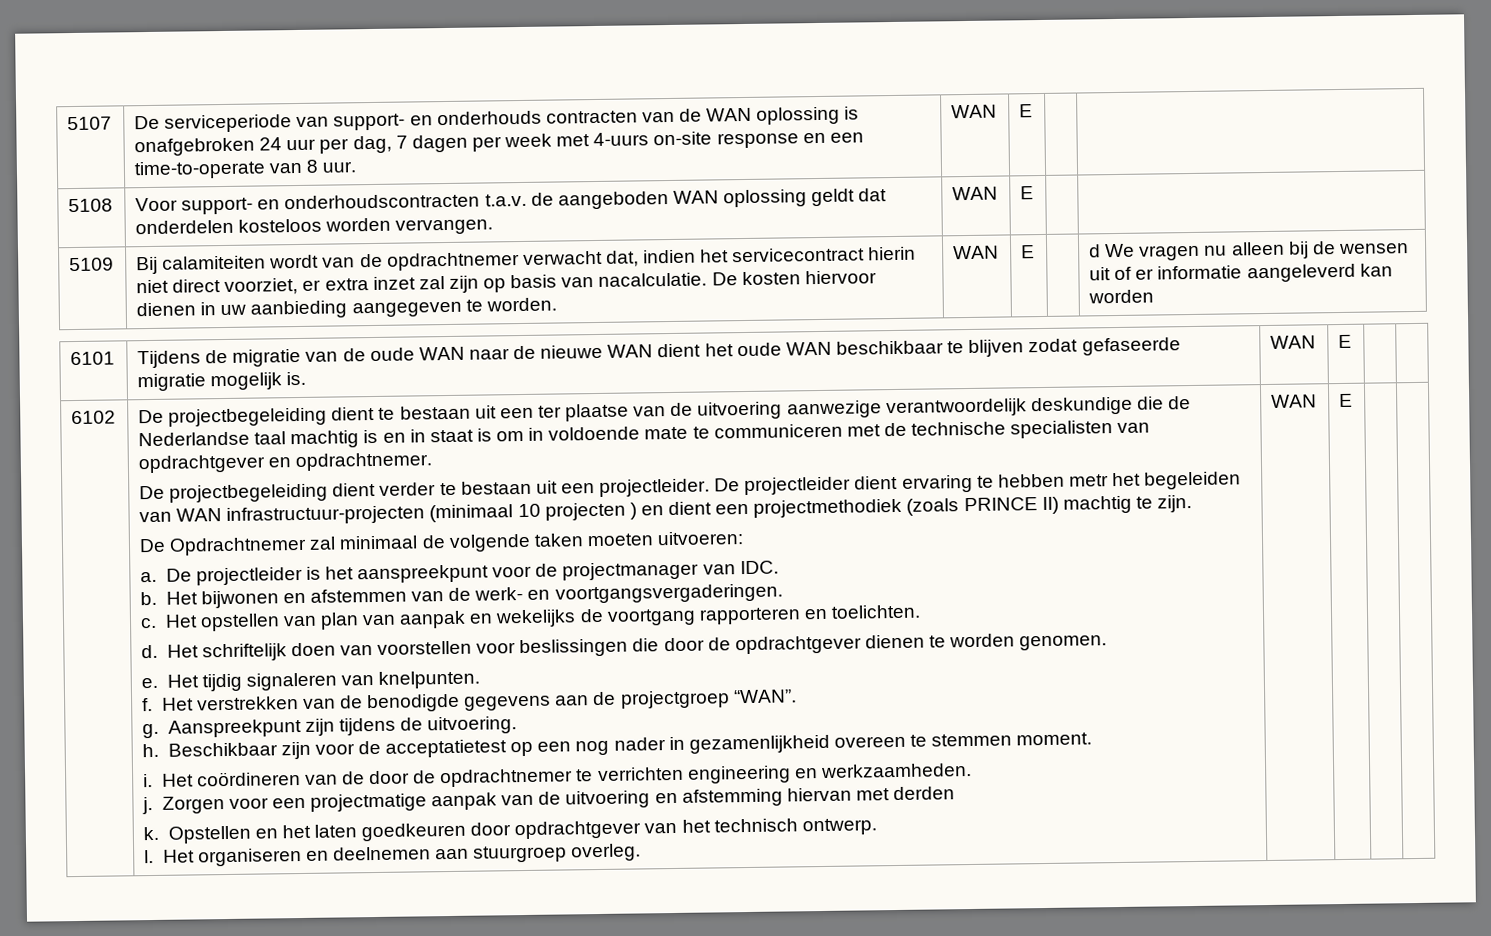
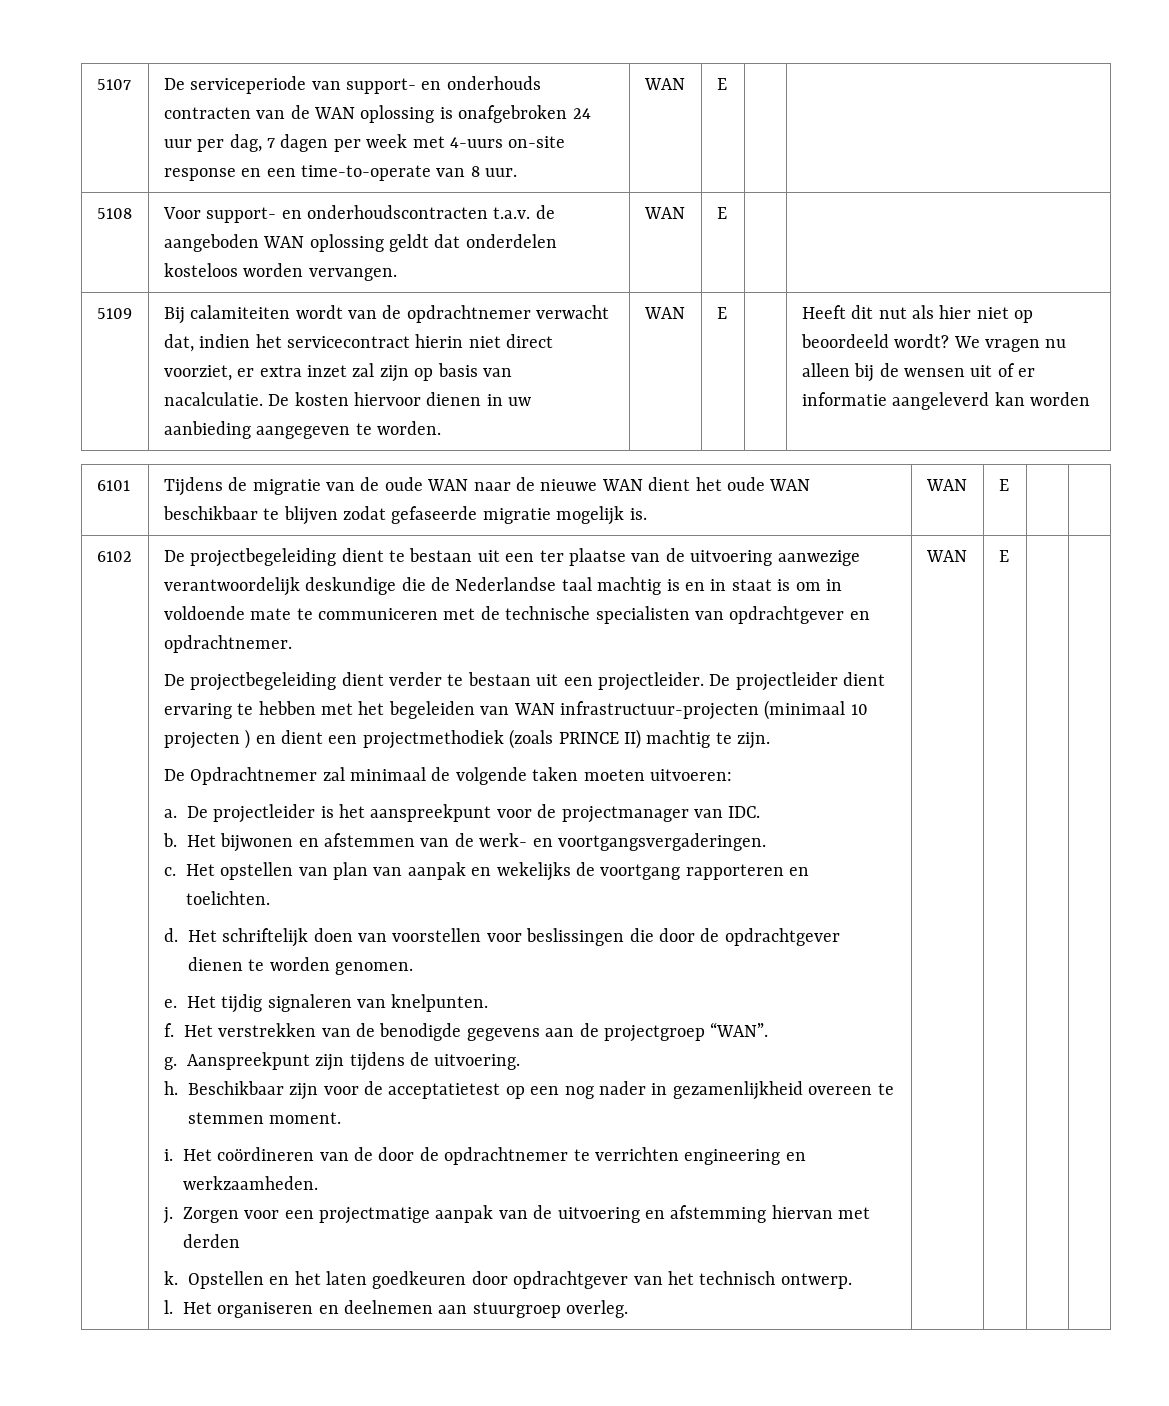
[1089,244,1102,258] d -> [801,305,1034,323] [800,334,950,348] Heeft dit nut als hier niet op beoordeeld wordt?
[1069,474,1110,487] metr -> [321,703,354,715] met

